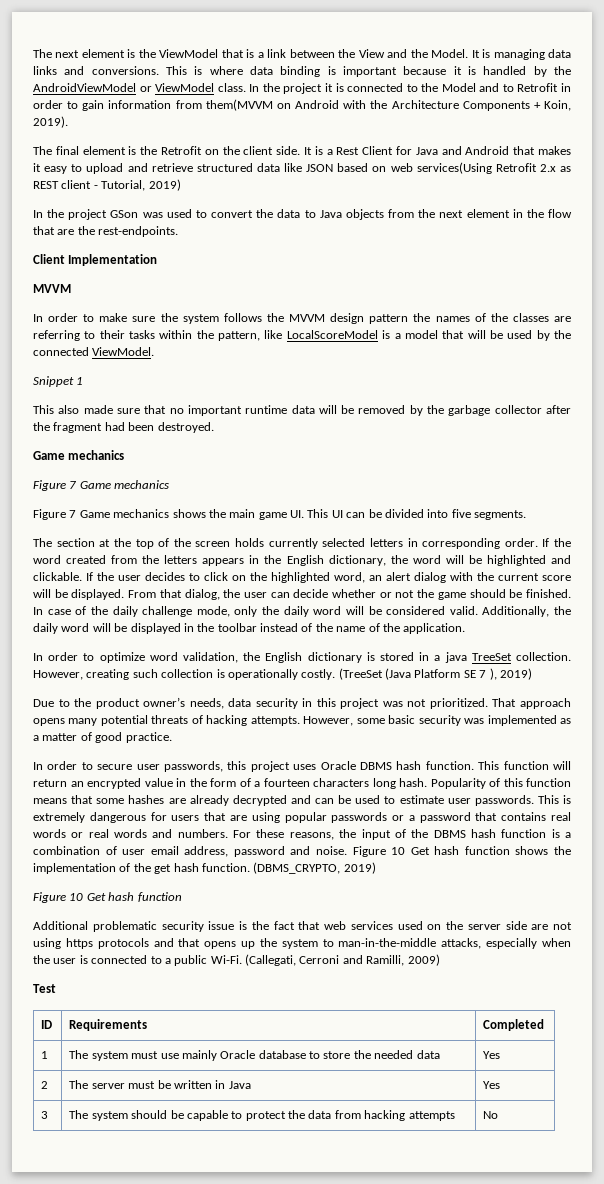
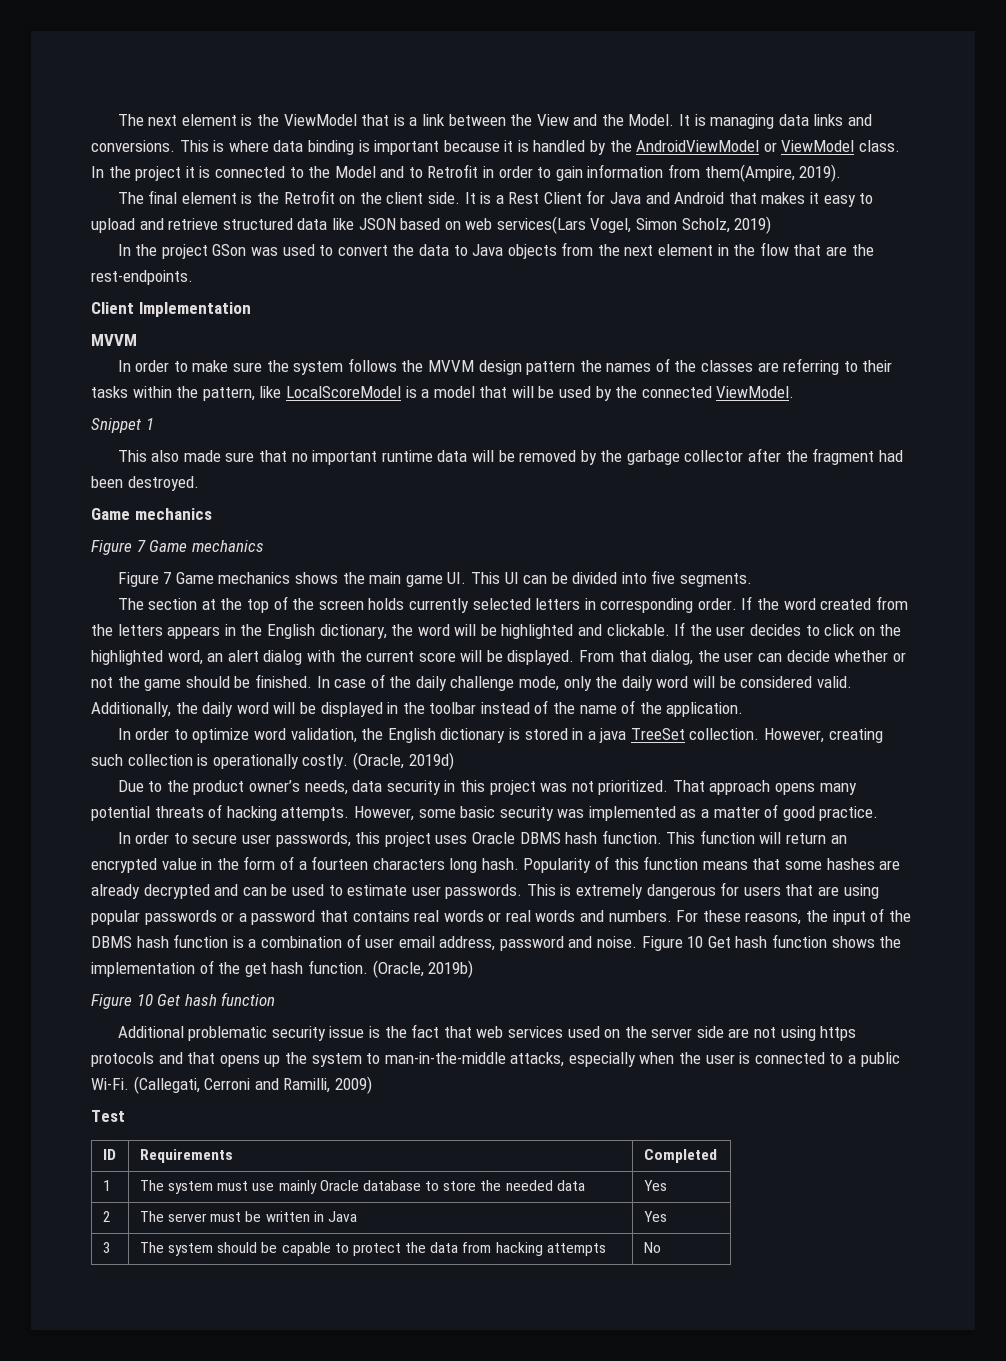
[205,99,571,111] them(MVVM on Android with the Architecture Components + Koin, -> [704,164,795,182] them(Ampire,
[416,162,571,174] [33,180,146,191] services(Using Retrofit 2.x as REST client - Tutorial, -> [496,216,730,234] services(Lars Vogel, Simon Scholz,
[338,668,532,680] (TreeSet (Java Platform SE 7 ), 2019) -> [352,752,454,770] (Oracle, 2019d)
[253,862,376,874] (DBMS_CRYPTO, 2019) -> [372,960,474,978] (Oracle, 2019b)

